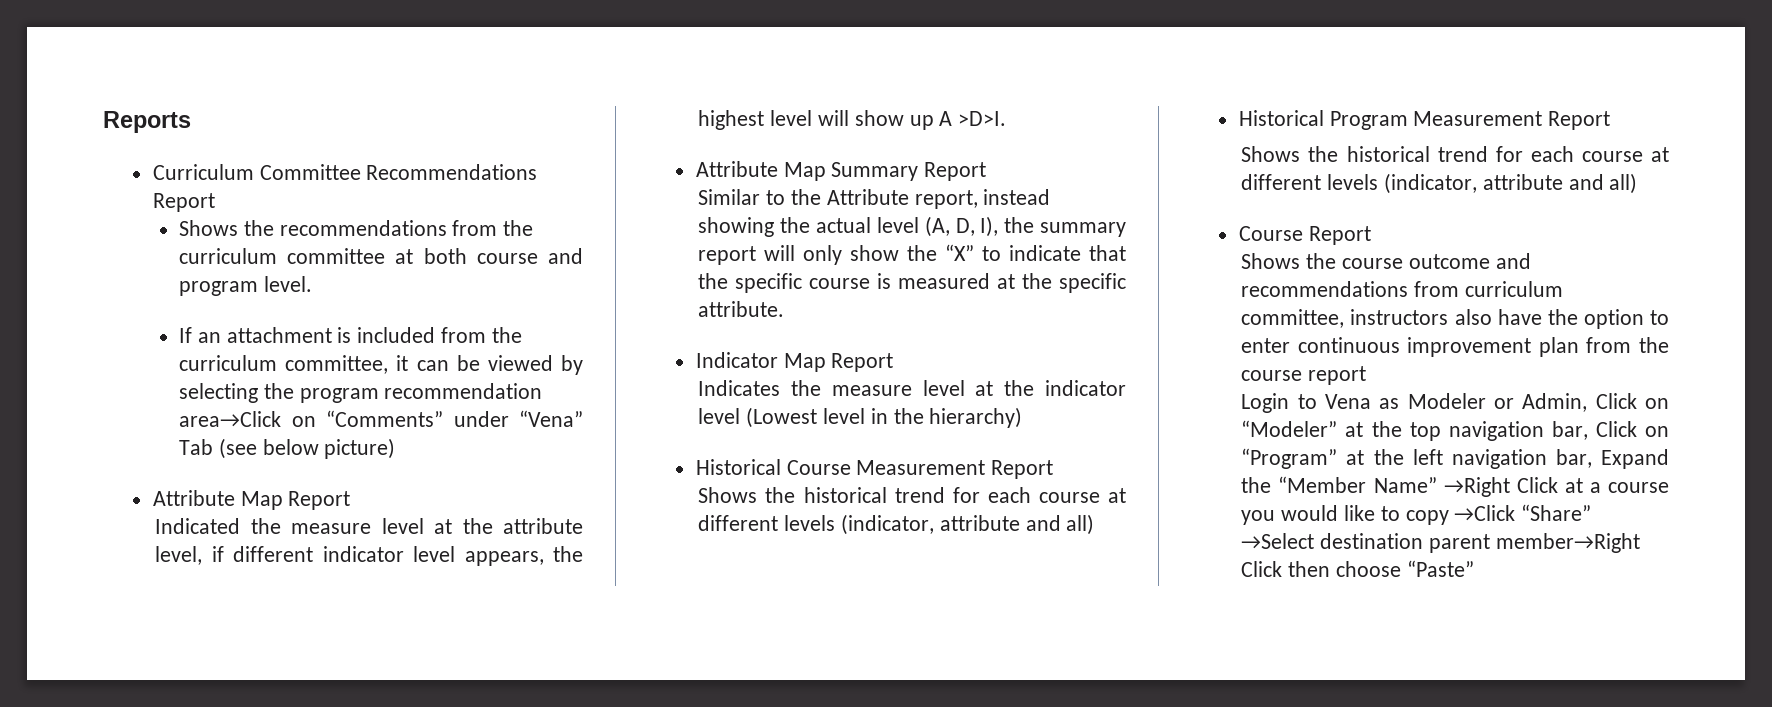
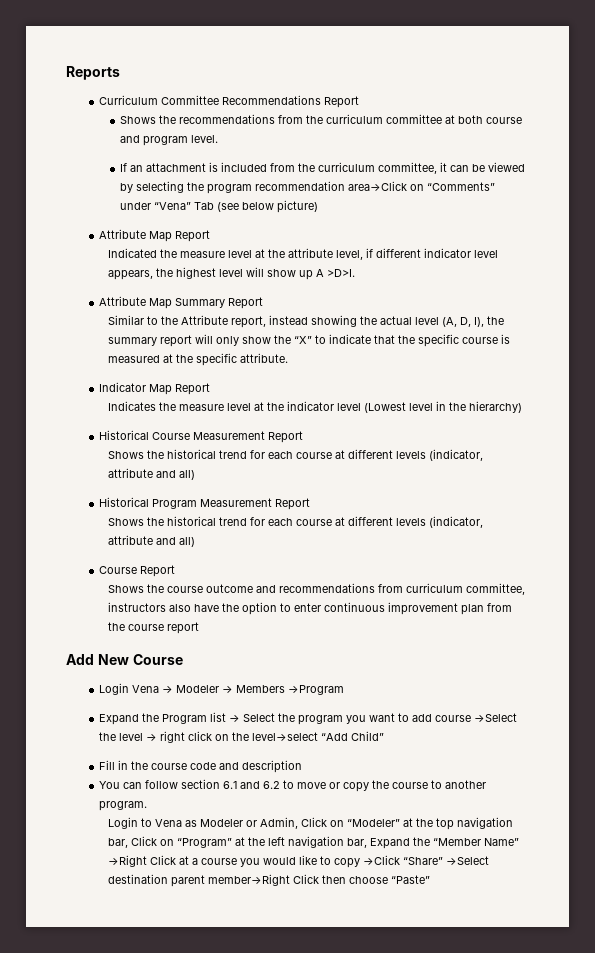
(1367, 375) none -> [66,654,183,665] [99,683,345,695] [99,712,518,725] [99,731,385,743] [99,760,303,773] [99,779,487,792] [99,801,148,811] // Add New Course // Login Vena → Modeler → Members →Program // Expand the Program list → Select the program you want to add course →Select the level → right click on the level→select “Add Child” // Fill in the course code and description // You can follow section 6.1 and 6.2 to move or copy the course to another program.

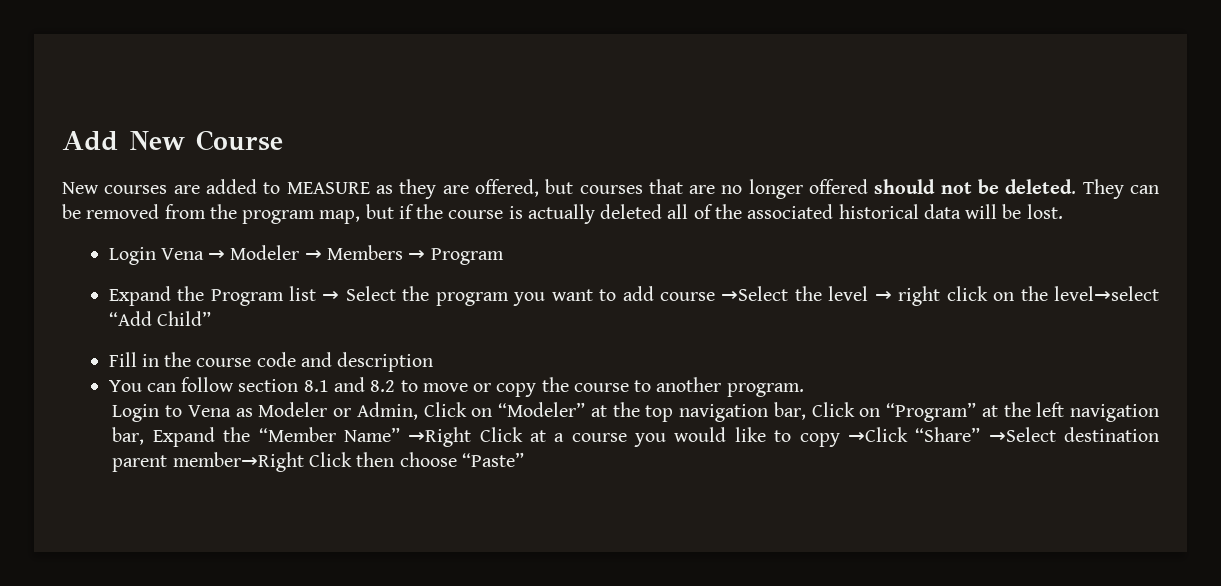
[66,66,120,80] [99,95,360,108] [120,114,523,124] [120,135,219,146] [120,162,526,174] [120,181,496,194] [120,200,319,213] [99,229,211,242] [108,248,499,260] [108,267,356,280] [99,296,264,309] [108,315,505,328] [108,334,511,347] [108,353,289,366] [99,382,211,395] [108,401,523,413] [99,430,304,443] [108,449,484,461] [108,468,196,480] [99,497,311,510] [108,516,484,528] [108,535,196,547] [99,565,176,577] [108,583,526,595] [108,602,513,615] [108,622,200,634] [66,654,183,665] Reports // Curriculum Committee Recommendations Report // Shows the recommendations from the curriculum committee at both course and program level. // If an attachment is included from the curriculum committee, it can be viewed by selecting the program recommendation area→Click on “Comments” under “Vena” Tab (see below picture) // Attribute Map Report // Indicated the measure level at the attribute level, if different indicator level appears, the highest level will show up A >D>I. // Attribute Map Summary Report // Similar to the Attribute report, instead showing the actual level (A, D, I), the summary report will only show the “X” to indicate that the specific course is measured at the specific attribute. // Indicator Map Report // Indicates the measure level at the indicator level (Lowest level in the hierarchy) // Historical Course Measurement Report // Shows the historical trend for each course at different levels (indicator, attribute and all) // Historical Program Measurement Report // Shows the historical trend for each course at different levels (indicator, attribute and all) // Course Report // Shows the course outcome and recommendations from curriculum committee, instructors also have the option to enter continuous improvement plan from the course report // Add New Course -> [62,130,283,151] [62,179,1160,199] [62,204,1063,224] Add New Course // New courses are added to MEASURE as they are offered, but courses that are no longer offered should not be deleted. They can be removed from the program map, but if the course is actually deleted all of the associated historical data will be lost.
[288,685,345,695] →Program -> [408,248,504,265] → Program
[223,781,281,789] 6.1 and 6.2 -> [303,377,396,392] 8.1 and 8.2

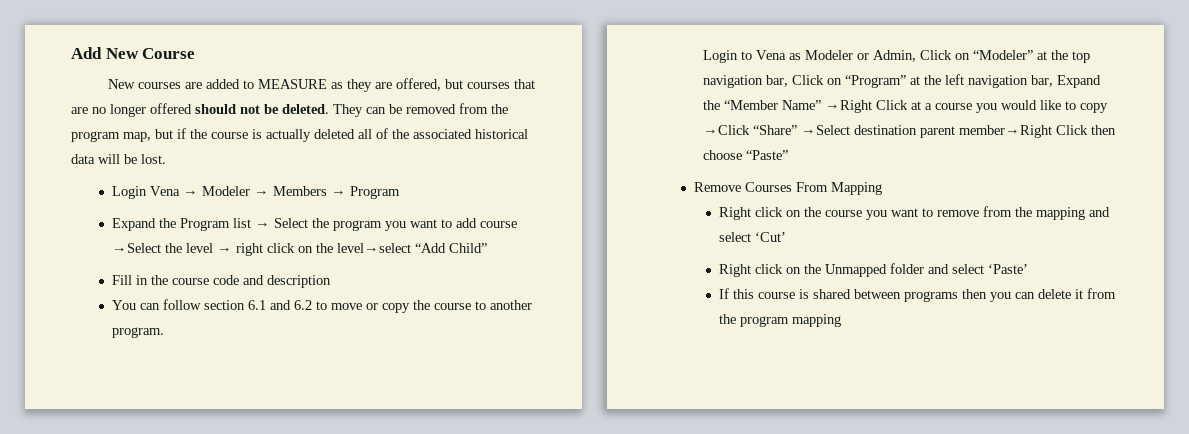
[303,377,396,392] 8.1 and 8.2 -> [247,300,312,310] 6.1 and 6.2
(524, 459) none -> [693,182,882,195] [718,206,1110,220] [718,232,786,242] [718,263,1028,277] [718,288,1116,302] [718,314,841,327] // Remove Courses From Mapping // Right click on the course you want to remove from the mapping and select ‘Cut’ // Right click on the Unmapped folder and select ‘Paste’ // If this course is shared between programs then you can delete it from the program mapping

